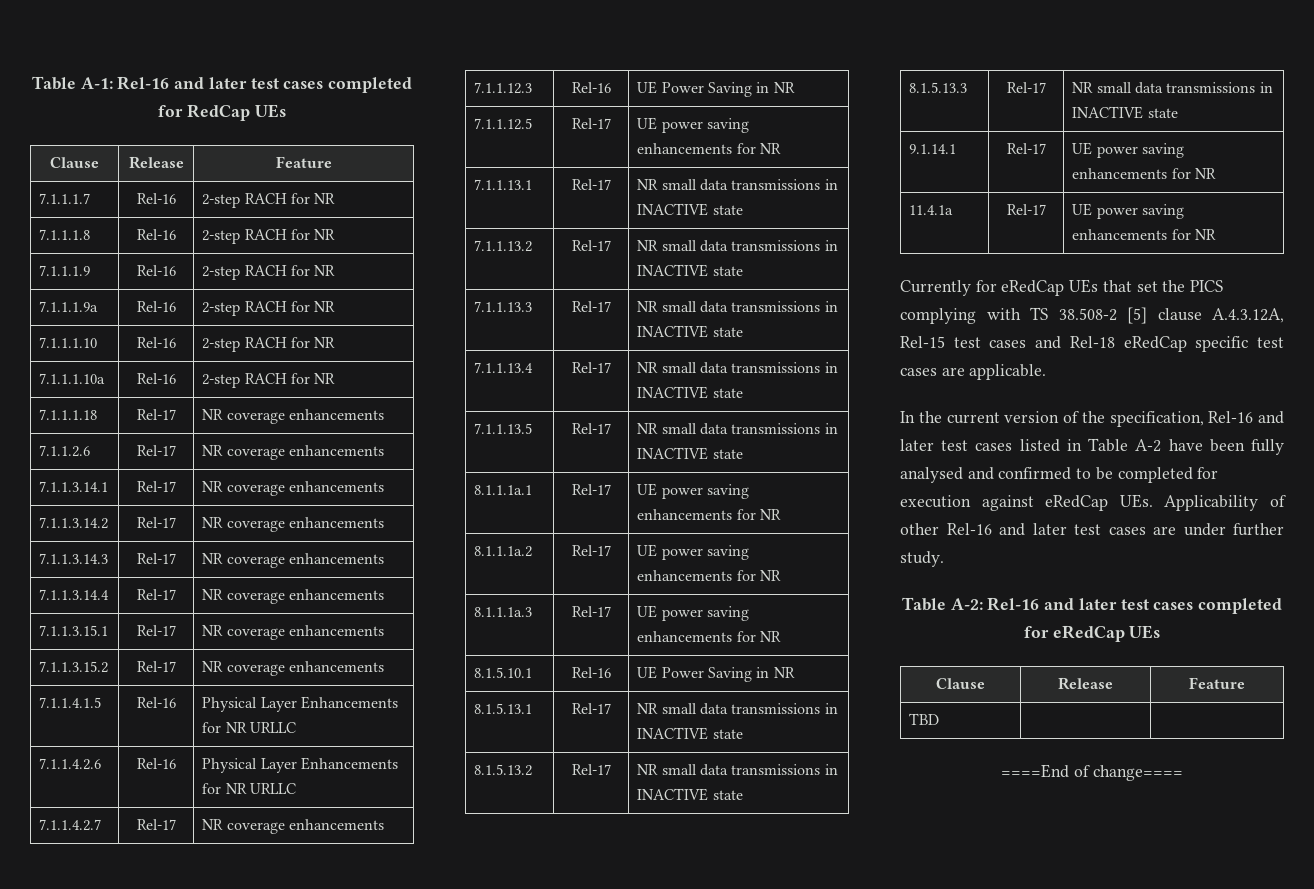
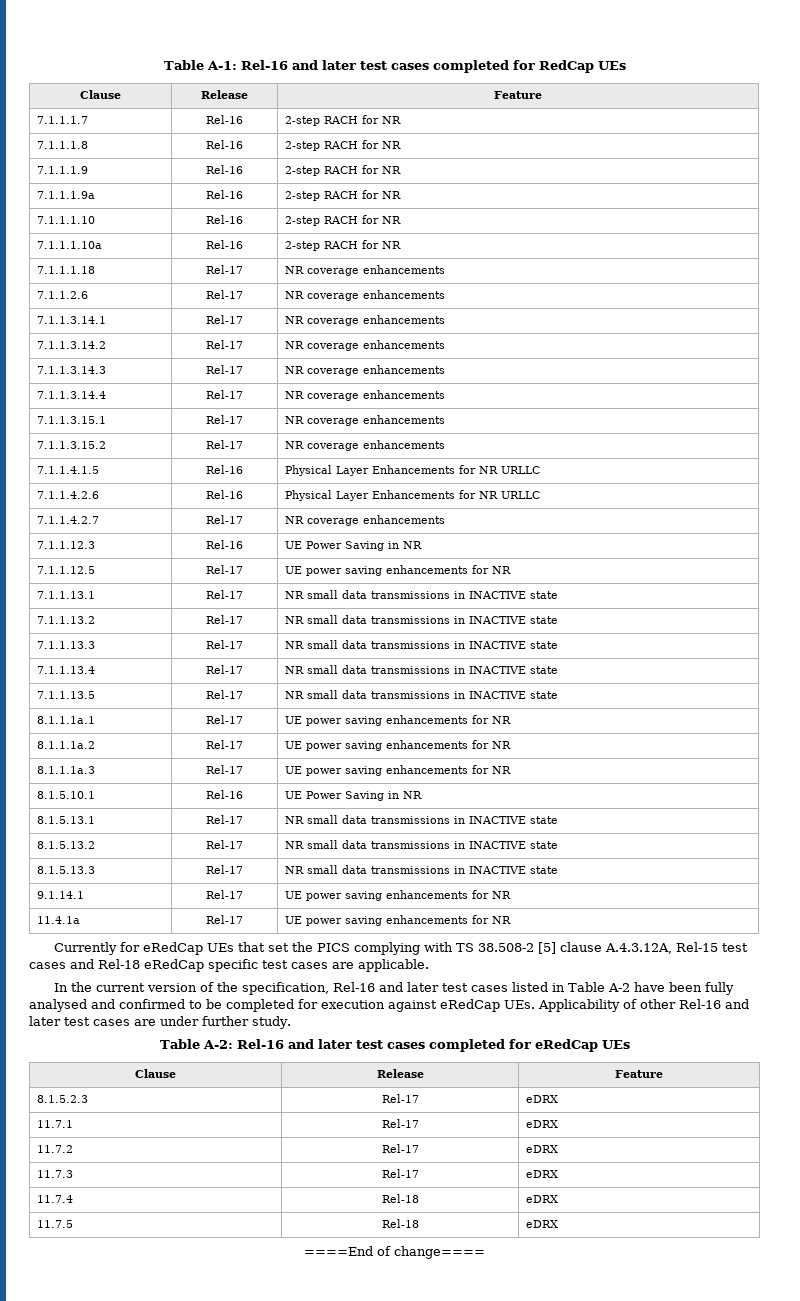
[909,713,940,725] TBD | | -> [36,1095,88,1103] [381,1094,419,1103] [525,1095,558,1103] [36,1120,73,1128] [381,1119,419,1128] [525,1120,558,1128] [36,1145,73,1153] [381,1144,419,1153] [525,1145,558,1153] [36,1170,73,1178] [381,1169,419,1178] [525,1170,558,1178] [36,1195,73,1203] [381,1194,419,1203] [525,1195,558,1203] [36,1220,73,1228] [381,1219,419,1228] [525,1220,558,1228] 8.1.5.2.3 | Rel-17 | eDRX // 11.7.1 | Rel-17 | eDRX // 11.7.2 | Rel-17 | eDRX // 11.7.3 | Rel-17 | eDRX // 11.7.4 | Rel-18 | eDRX // 11.7.5 | Rel-18 | eDRX

